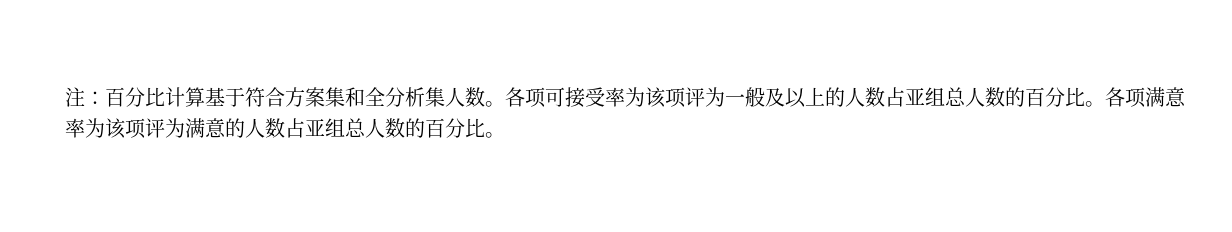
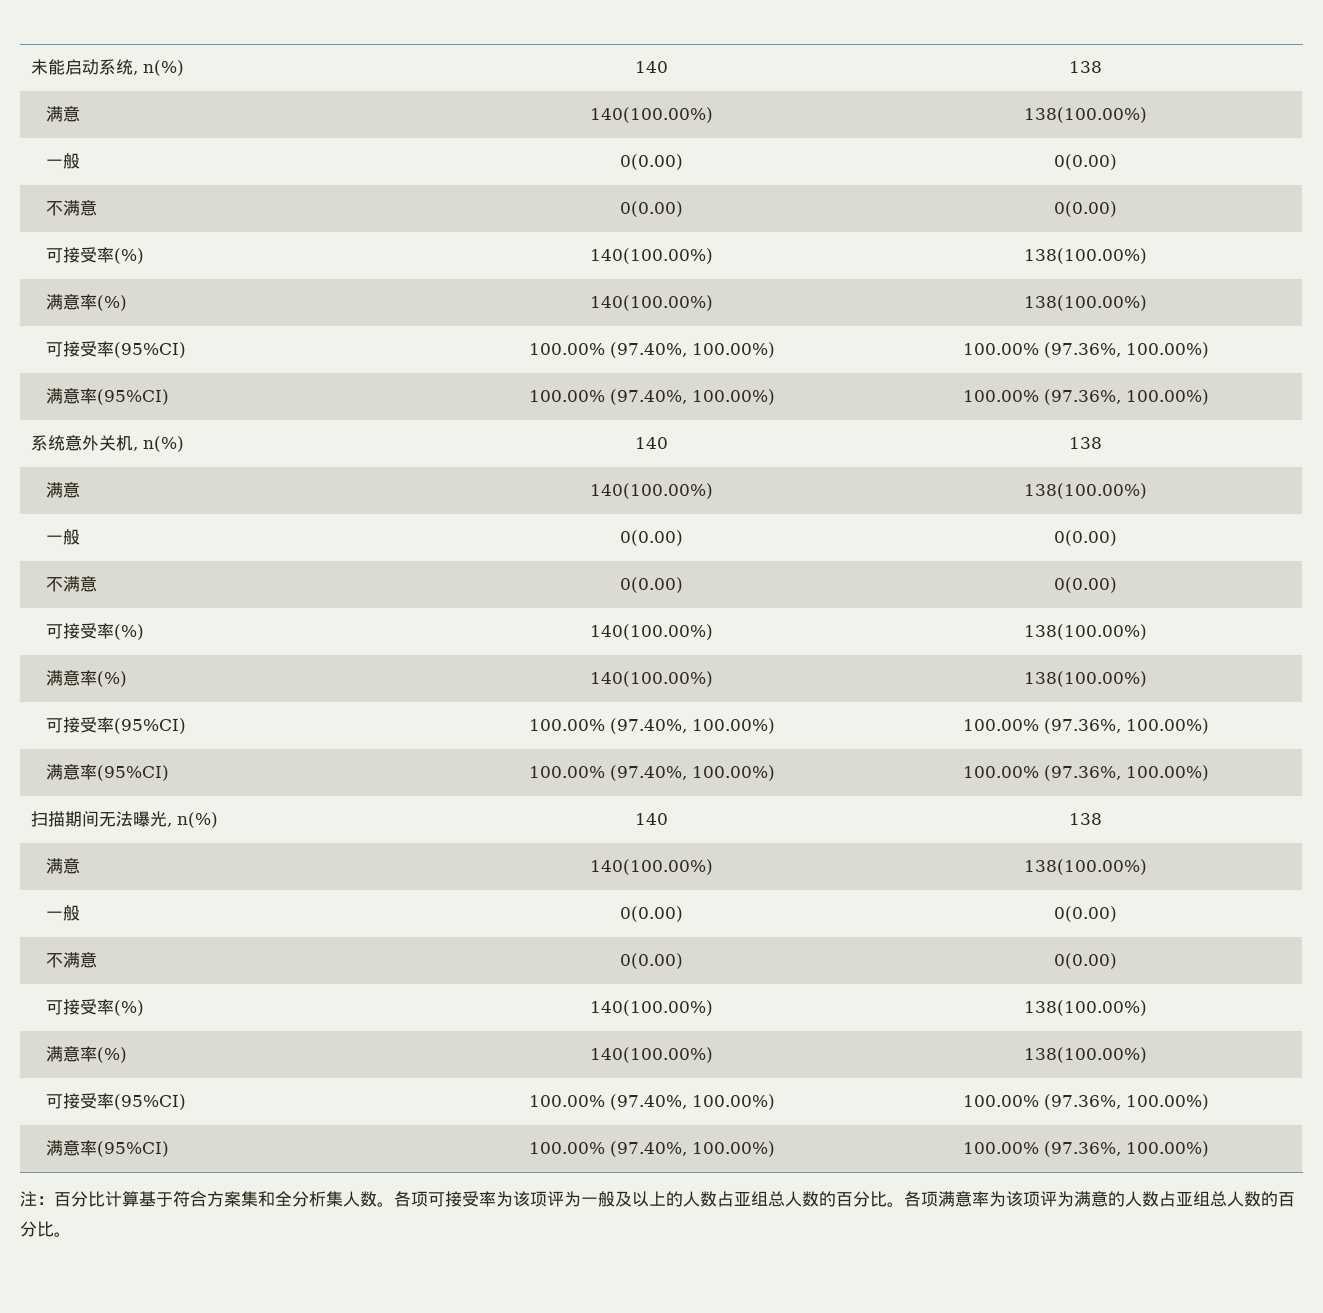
(65, 97) none -> [31,59,185,76] [635,61,668,73] [1069,61,1102,73] [46,106,81,122] [590,107,713,123] [1024,107,1147,123] [46,153,81,169] [620,154,683,170] [1054,154,1117,170] [46,200,98,216] [620,201,683,217] [1054,201,1117,217] [46,247,145,264] [590,248,713,264] [1024,248,1147,264] [46,294,128,311] [590,295,713,311] [1024,295,1147,311] [46,341,187,358] [528,342,775,358] [962,342,1209,358] [46,388,170,405] [528,389,775,405] [962,389,1209,405] [31,435,185,452] [635,437,668,449] [1069,437,1102,449] [46,482,81,498] [590,483,713,499] [1024,483,1147,499] [46,529,81,545] [620,530,683,546] [1054,530,1117,546] [46,576,98,592] [620,577,683,593] [1054,577,1117,593] [46,623,145,640] [590,624,713,640] [1024,624,1147,640] [46,670,128,687] [590,671,713,687] [1024,671,1147,687] [46,717,187,734] [528,718,775,734] [962,718,1209,734] [46,764,170,781] [528,765,775,781] [962,765,1209,781] [31,811,219,828] [635,813,668,825] [1069,813,1102,825] [46,858,81,874] [590,859,713,875] [1024,859,1147,875] [46,905,81,921] [620,906,683,922] [1054,906,1117,922] [46,952,98,968] [620,953,683,969] [1054,953,1117,969] [46,999,145,1016] [590,1000,713,1016] [1024,1000,1147,1016] [46,1046,128,1063] [590,1047,713,1063] [1024,1047,1147,1063] [46,1093,187,1110] [528,1094,775,1110] [962,1094,1209,1110] [46,1140,170,1157] [528,1141,775,1157] [962,1141,1209,1157] 未能启动系统, n(%) | 140 | 138 // 满意 | 140(100.00%) | 138(100.00%) // 一般 | 0(0.00) | 0(0.00) // 不满意 | 0(0.00) | 0(0.00) // 可接受率(%) | 140(100.00%) | 138(100.00%) // 满意率(%) | 140(100.00%) | 138(100.00%) // 可接受率(95%CI) | 100.00% (97.40%, 100.00%) | 100.00% (97.36%, 100.00%) // 满意率(95%CI) | 100.00% (97.40%, 100.00%) | 100.00% (97.36%, 100.00%) // 系统意外关机, n(%) | 140 | 138 // 满意 | 140(100.00%) | 138(100.00%) // 一般 | 0(0.00) | 0(0.00) // 不满意 | 0(0.00) | 0(0.00) // 可接受率(%) | 140(100.00%) | 138(100.00%) // 满意率(%) | 140(100.00%) | 138(100.00%) // 可接受率(95%CI) | 100.00% (97.40%, 100.00%) | 100.00% (97.36%, 100.00%) // 满意率(95%CI) | 100.00% (97.40%, 100.00%) | 100.00% (97.36%, 100.00%) // 扫描期间无法曝光, n(%) | 140 | 138 // 满意 | 140(100.00%) | 138(100.00%) // 一般 | 0(0.00) | 0(0.00) // 不满意 | 0(0.00) | 0(0.00) // 可接受率(%) | 140(100.00%) | 138(100.00%) // 满意率(%) | 140(100.00%) | 138(100.00%) // 可接受率(95%CI) | 100.00% (97.40%, 100.00%) | 100.00% (97.36%, 100.00%) // 满意率(95%CI) | 100.00% (97.40%, 100.00%) | 100.00% (97.36%, 100.00%) //

